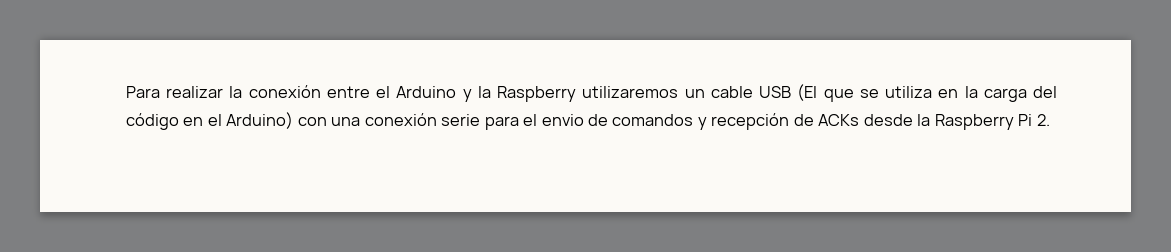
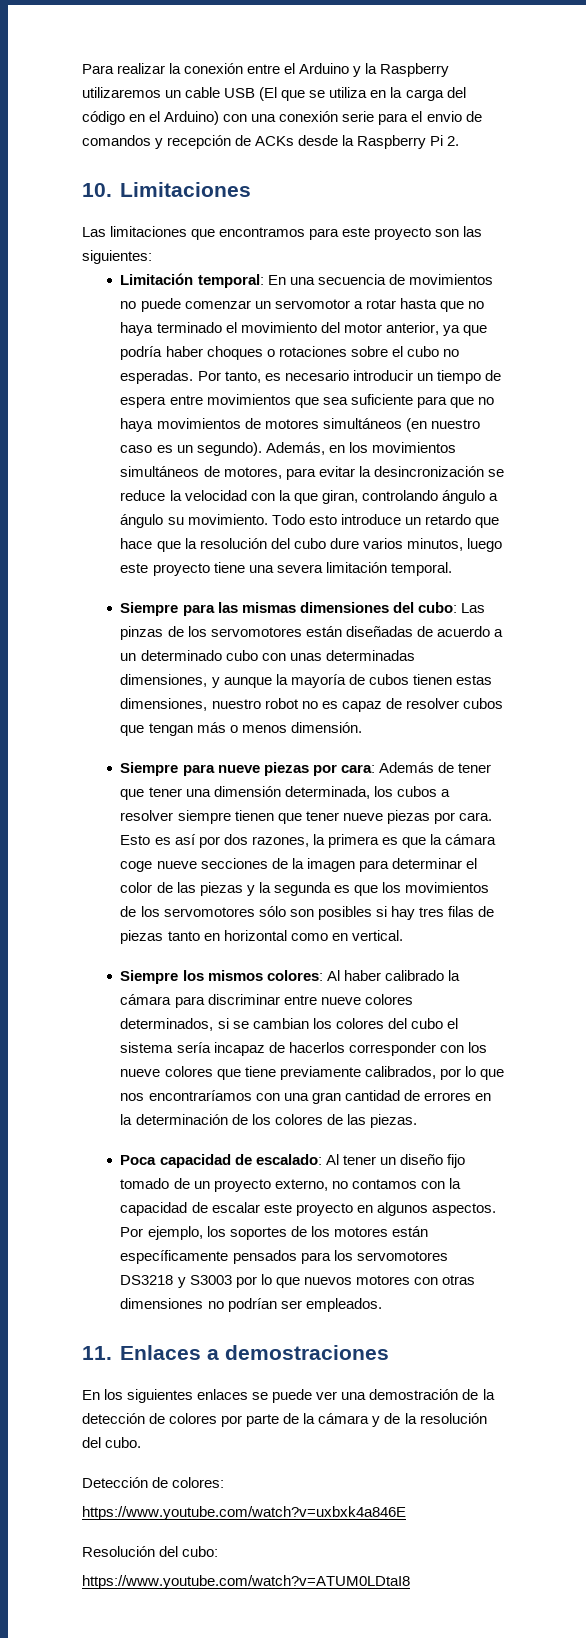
(1050, 120) none -> [82,182,251,197] [82,226,483,240] [82,250,152,264] [120,273,493,288] [120,298,484,312] [120,322,487,336] [120,346,459,360] [120,370,501,384] [120,394,494,408] [120,418,480,432] [120,442,456,456] [120,466,504,480] [120,490,498,504] [120,514,499,528] [120,538,502,552] [120,562,452,576] [120,602,485,616] [120,626,503,640] [120,650,415,661] [120,674,492,688] [120,698,503,712] [120,722,362,736] [120,762,491,776] [120,786,450,800] [120,810,492,824] [120,834,497,848] [120,858,477,872] [120,882,489,896] [120,906,494,920] [120,930,403,944] [120,970,460,984] [120,994,413,1008] [120,1018,458,1031] [120,1042,487,1056] [120,1066,504,1080] [120,1090,491,1104] [120,1114,417,1128] [120,1154,465,1168] [120,1178,461,1192] [120,1202,496,1216] [120,1226,428,1240] [120,1250,448,1264] [120,1274,475,1288] [120,1298,382,1312] [82,1345,389,1360] [82,1389,495,1403] [82,1413,487,1427] [82,1437,142,1448] [82,1477,225,1488] [82,1506,406,1520] [82,1546,219,1557] [82,1575,410,1589] // 10. Limitaciones // Las limitaciones que encontramos para este proyecto son las siguientes: // Limitación temporal: En una secuencia de movimientos no puede comenzar un servomotor a rotar hasta que no haya terminado el movimiento del motor anterior, ya que podría haber choques o rotaciones sobre el cubo no esperadas. Por tanto, es necesario introducir un tiempo de espera entre movimientos que sea suficiente para que no haya movimientos de motores simultáneos (en nuestro caso es un segundo). Además, en los movimientos simultáneos de motores, para evitar la desincronización se reduce la velocidad con la que giran, controlando ángulo a ángulo su movimiento. Todo esto introduce un retardo que hace que la resolución del cubo dure varios minutos, luego este proyecto tiene una severa limitación temporal. // Siempre para las mismas dimensiones del cubo: Las pinzas de los servomotores están diseñadas de acuerdo a un determinado cubo con unas determinadas dimensiones, y aunque la mayoría de cubos tienen estas dimensiones, nuestro robot no es capaz de resolver cubos que tengan más o menos dimensión. // Siempre para nueve piezas por cara: Además de tener que tener una dimensión determinada, los cubos a resolver siempre tienen que tener nueve piezas por cara. Esto es así por dos razones, la primera es que la cámara coge nueve secciones de la imagen para determinar el color de las piezas y la segunda es que los movimientos de los servomotores sólo son posibles si hay tres filas de piezas tanto en horizontal como en vertical. // Siempre los mismos colores: Al haber calibrado la cámara para discriminar entre nueve colores determinados, si se cambian los colores del cubo el sistema sería incapaz de hacerlos corresponder con los nueve colores que tiene previamente calibrados, por lo que nos encontraríamos con una gran cantidad de errores en la determinación de los colores de las piezas. // Poca capacidad de escalado: Al tener un diseño fijo tomado de un proyecto externo, no contamos con la capacidad de escalar este proyecto en algunos aspectos. Por ejemplo, los soportes de los motores están específicamente pensados para los servomotores DS3218 y S3003 por lo que nuevos motores con otras dimensiones no podrían ser empleados. // 11. Enlaces a demostraciones // En los siguientes enlaces se puede ver una demostración de la detección de colores por parte de la cámara y de la resolución del cubo. // Detección de colores: // https://www.youtube.com/watch?v=uxbxk4a846E // Resolución del cubo: // https://www.youtube.com/watch?v=ATUM0LDtaI8

